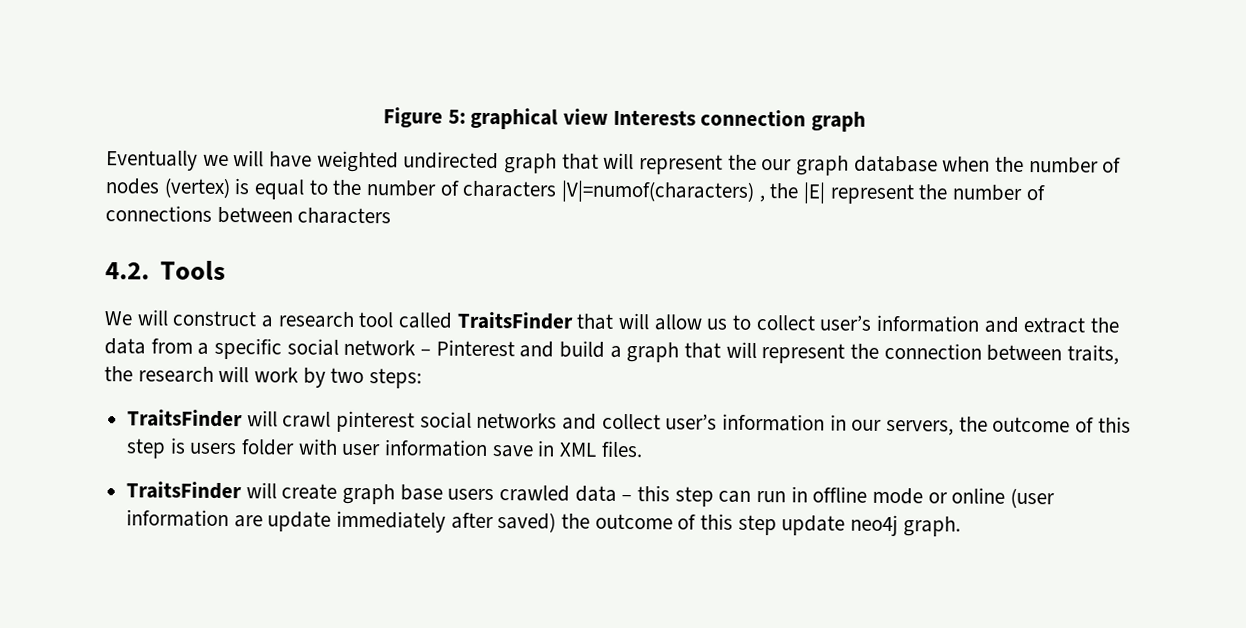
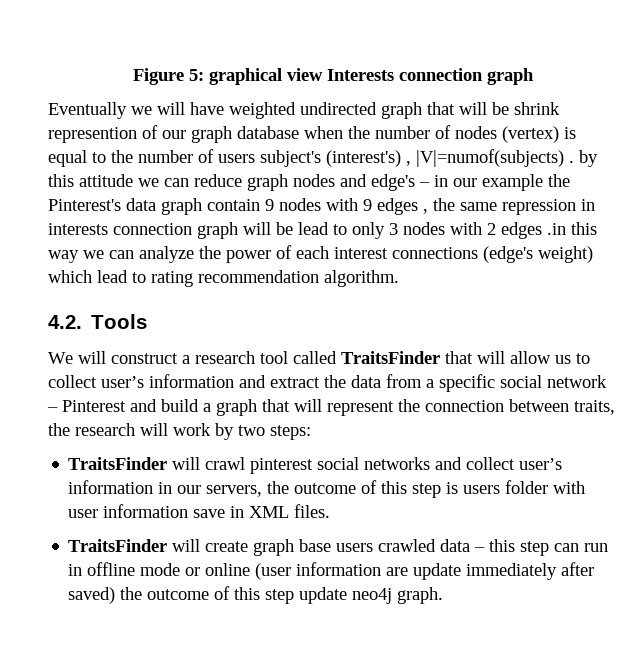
[639,154,757,175] represent the -> [492,102,560,115] [48,125,158,143] be shrink represention of
[462,180,1045,205] [105,205,392,225] characters |V|=numof(characters) , the |E| represent the number of connections between characters -> [218,149,598,167] [48,174,570,191] [48,198,595,215] [48,222,597,239] [48,245,593,263] [48,270,399,287] users subject's (interest's) , |V|=numof(subjects) . by this attitude we can reduce graph nodes and edge's – in our example the Pinterest's data graph contain 9 nodes with 9 edges , the same repression in interests connection graph will be lead to only 3 nodes with 2 edges .in this way we can analyze the power of each interest connections (edge's weight) which lead to rating recommendation algorithm.

